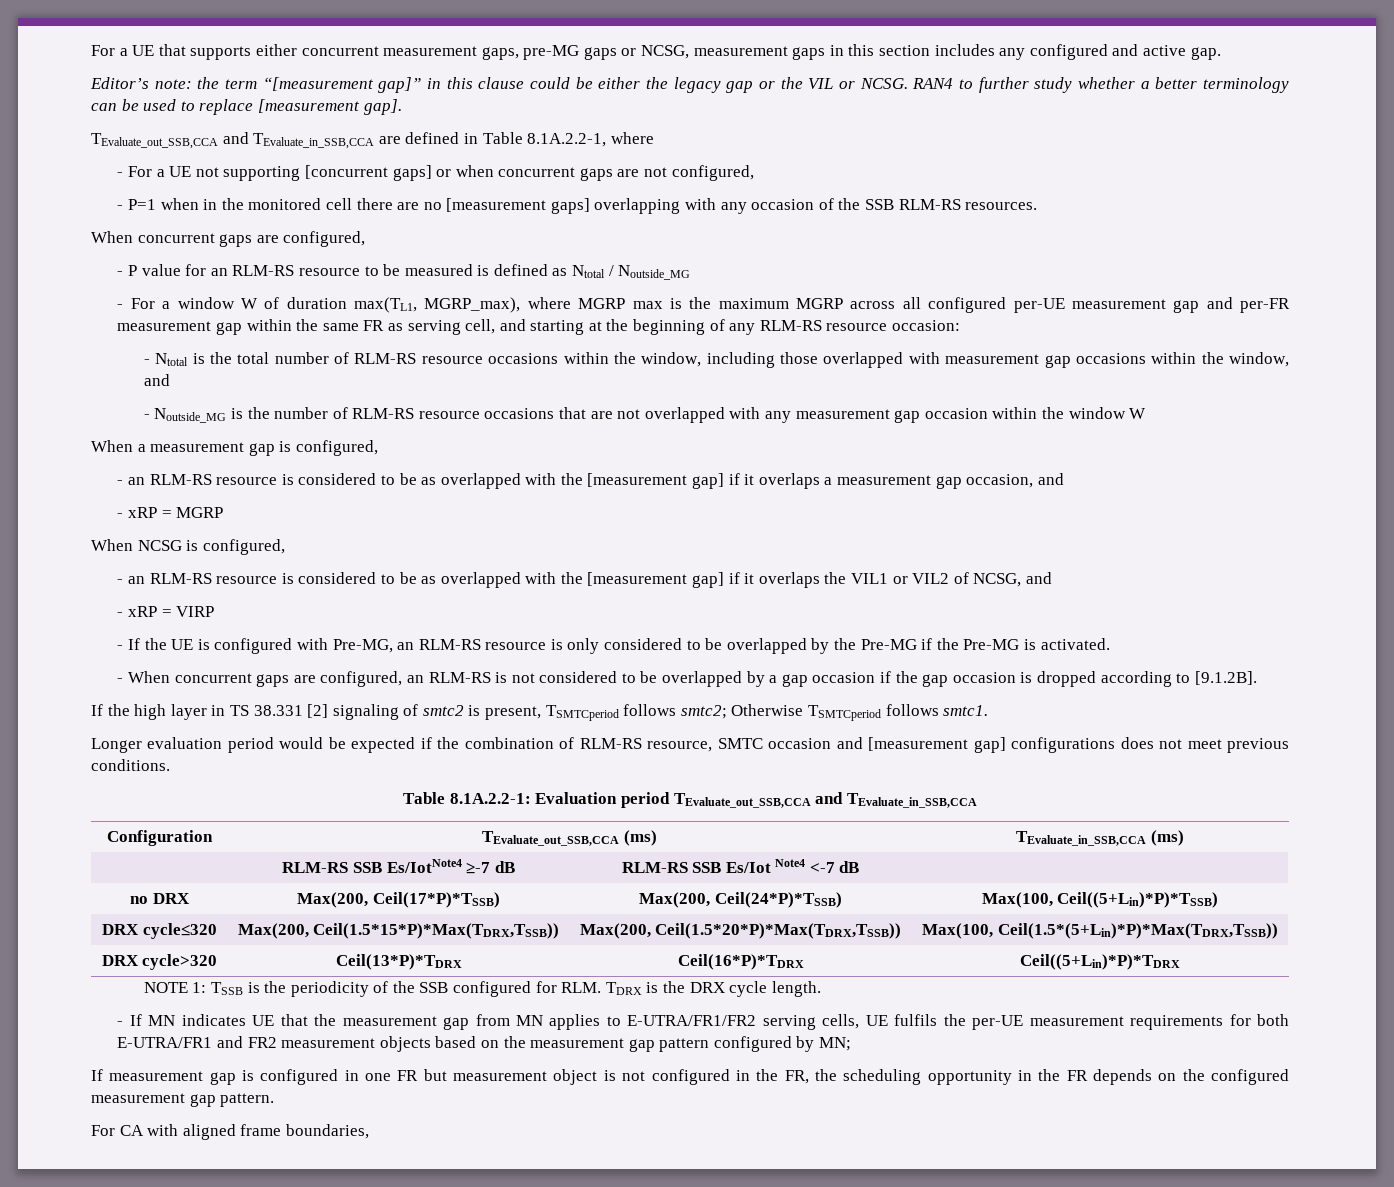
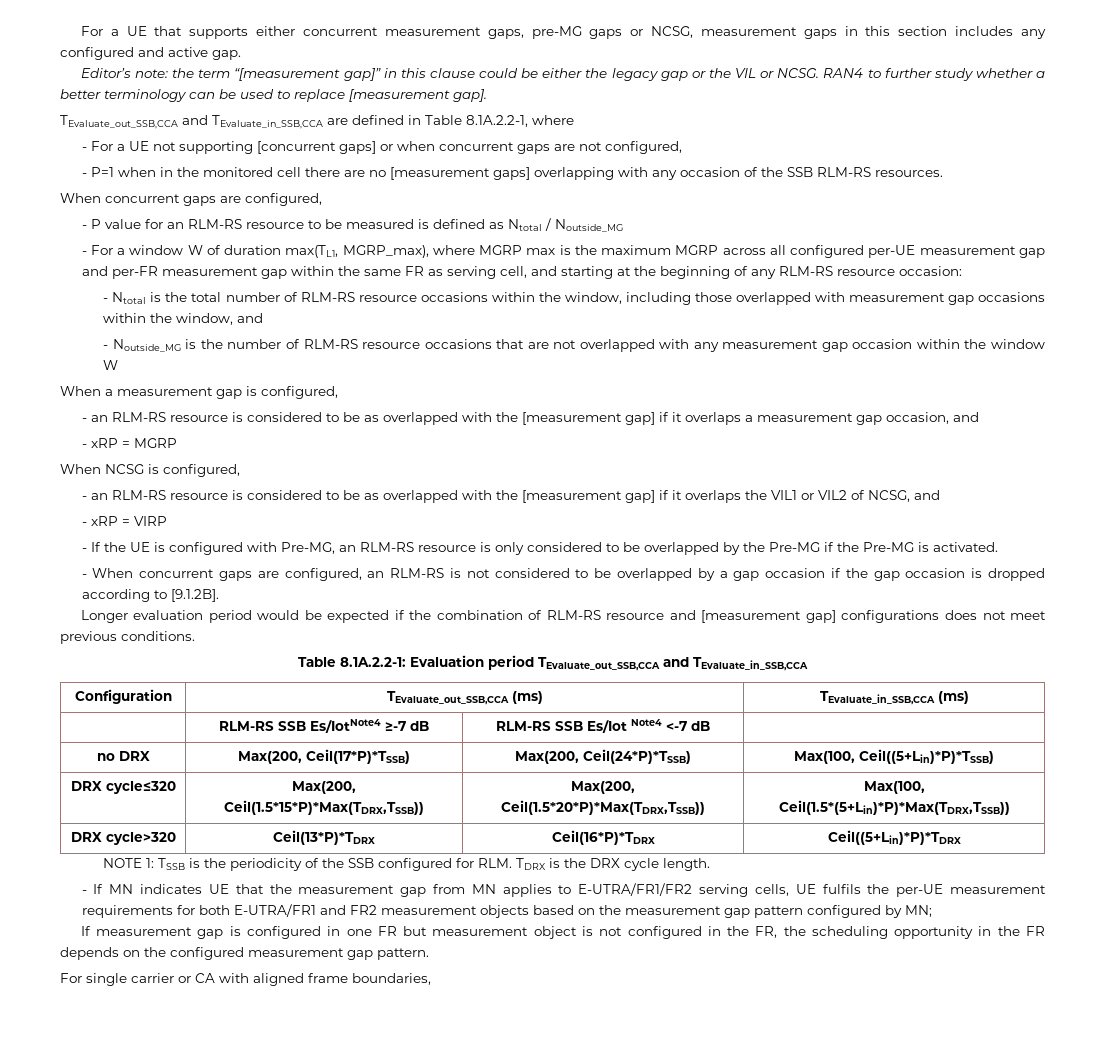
[91,704,989,721] // If the high layer in TS 38.331 [2] signaling of smtc2 is present, TSMTCperiod follows smtc2; Otherwise TSMTCperiod follows smtc1. -> (219, 595) none
[647,738,832,752] resource, SMTC occasion -> [606,613,665,620] resource
(115, 1130) none -> [86,973,191,986] single carrier or

